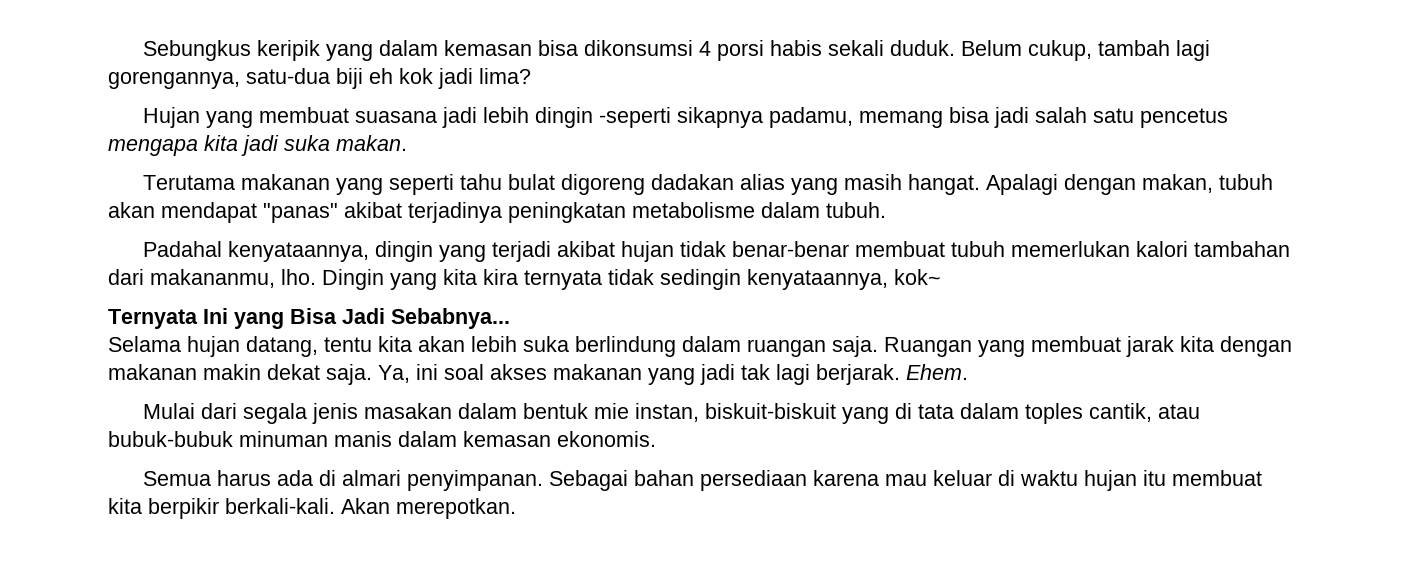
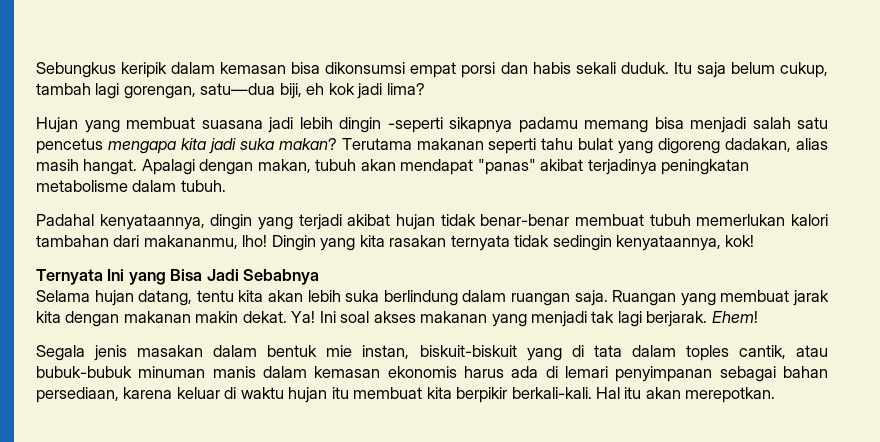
[325,44,373,61] yang -> (168, 70) none
[698,40,1210,61] [108,68,363,89] 4 porsi habis sekali duduk. Belum cukup, tambah lagi gorengannya, satu-dua biji -> [410,62,829,78] [36,83,302,99] empat porsi dan habis sekali duduk. Itu saja belum cukup, tambah lagi gorengan, satu—dua biji,
[768,107,853,128] padamu, -> [518,117,578,133] padamu
[993,107,1029,128] jadi -> [690,117,746,133] menjadi
[336,135,407,151] makan. // -> [278,138,337,150] makan?
[335,178,383,195] yang -> (484, 144) none
[560,174,838,195] digoreng dadakan alias yang -> [618,138,829,154] yang digoreng dadakan, alias
[281,269,316,285] lho. -> [242,235,268,247] lho!
[483,269,518,285] kira -> [389,235,447,247] rasakan
[894,269,941,285] kok~ -> [725,235,755,247] kok!
[391,308,510,329] Sebabnya... -> [243,269,320,285] Sebabnya
[267,364,438,385] dekat saja. Ya, ini -> [242,311,336,323] dekat. Ya! Ini
[700,364,735,385] jadi -> [531,311,588,327] menjadi
[906,364,968,380] [142,403,307,424] Ehem. // Mulai dari segala -> [711,311,758,323] [36,345,85,361] Ehem! // Segala
[557,431,656,447] [142,471,211,486] ekonomis. // Semua -> [387,366,457,378] ekonomis
[341,470,927,491] almari penyimpanan. Sebagai bahan persediaan karena mau -> [564,366,828,382] [36,387,173,403] lemari penyimpanan sebagai bahan persediaan, karena
[341,498,390,514] Akan -> [596,387,681,399] Hal itu akan

